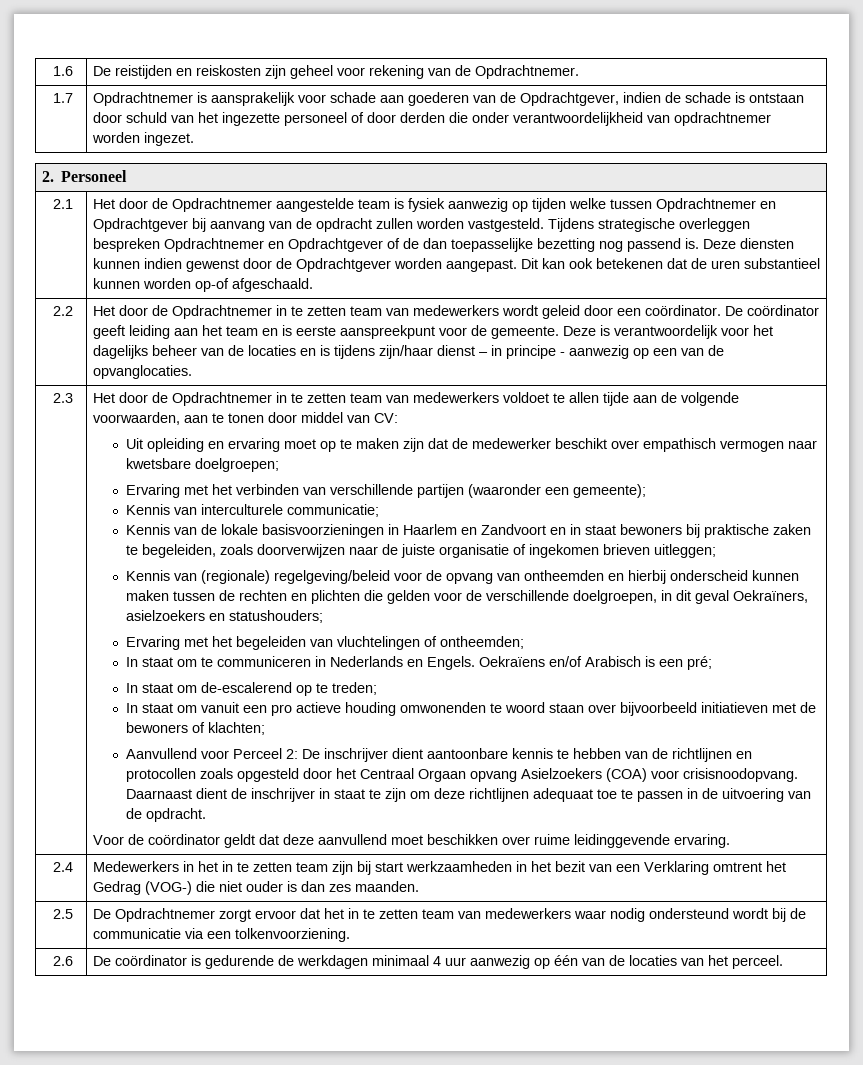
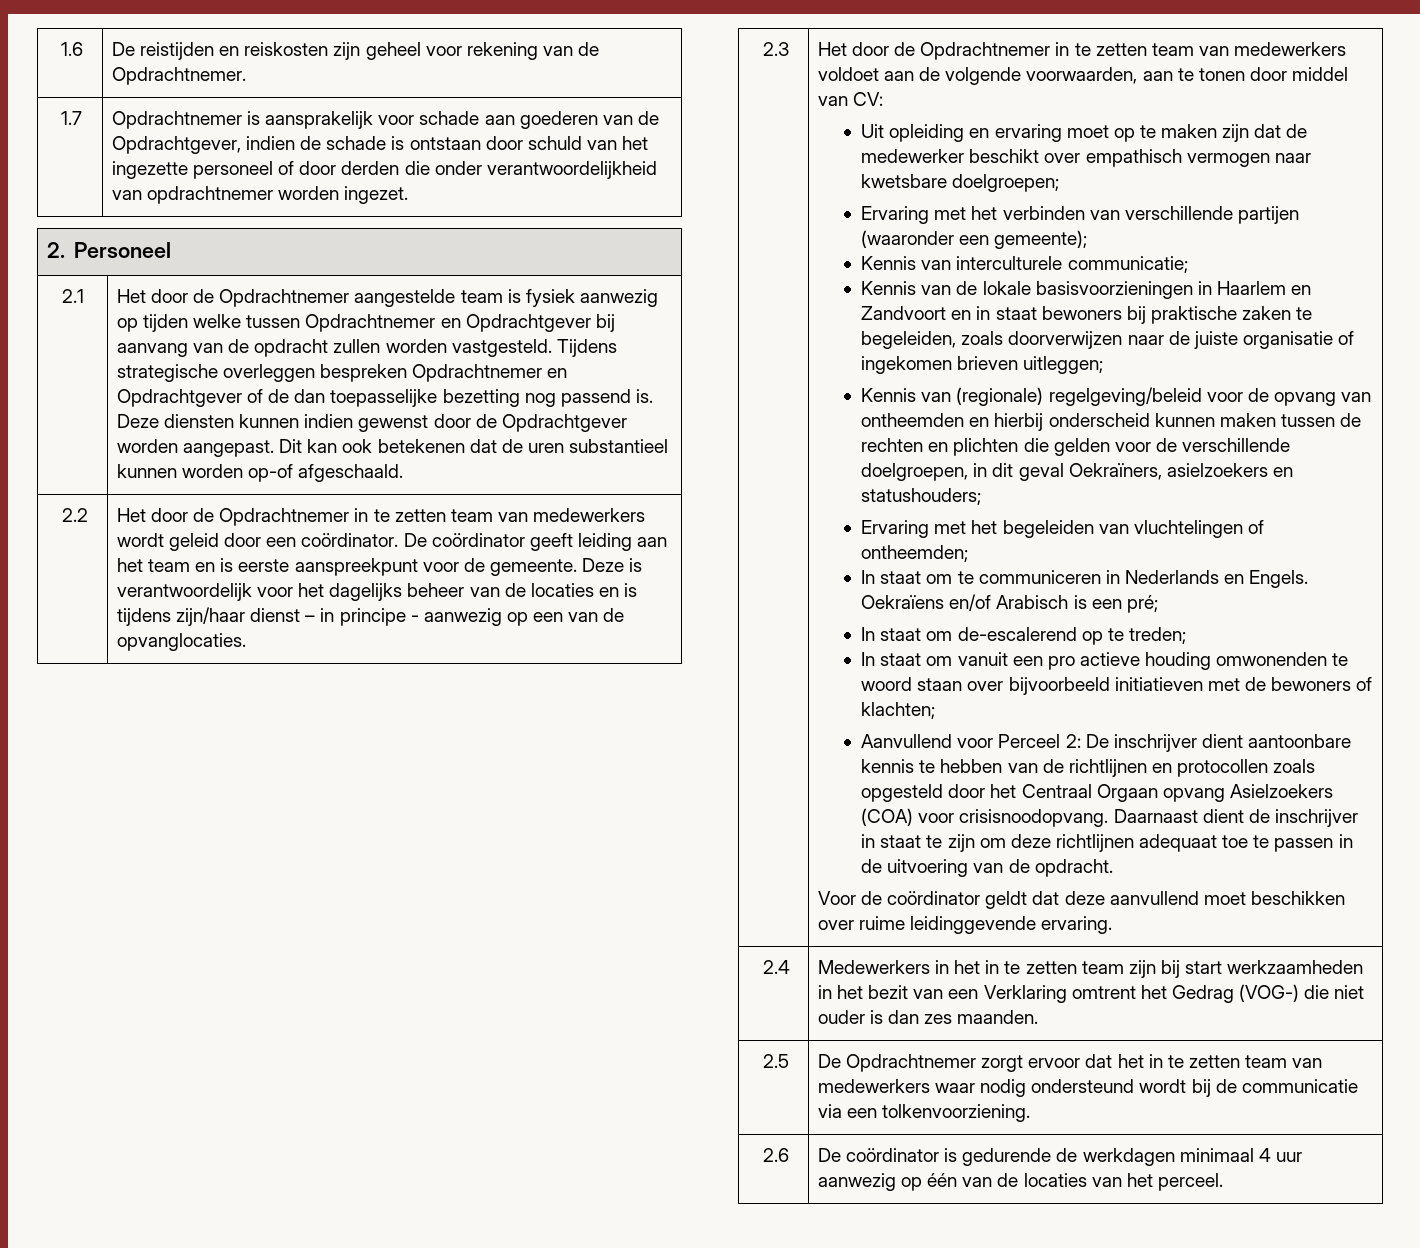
[552,392,629,406] te allen tijde -> (879, 74) none

